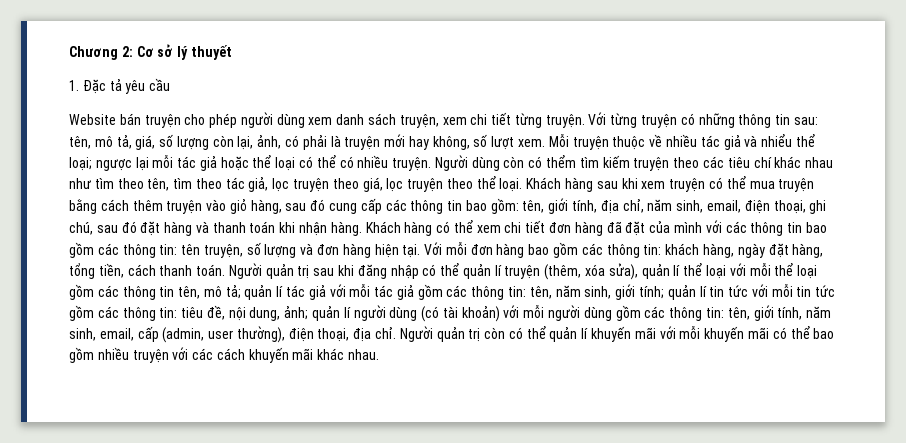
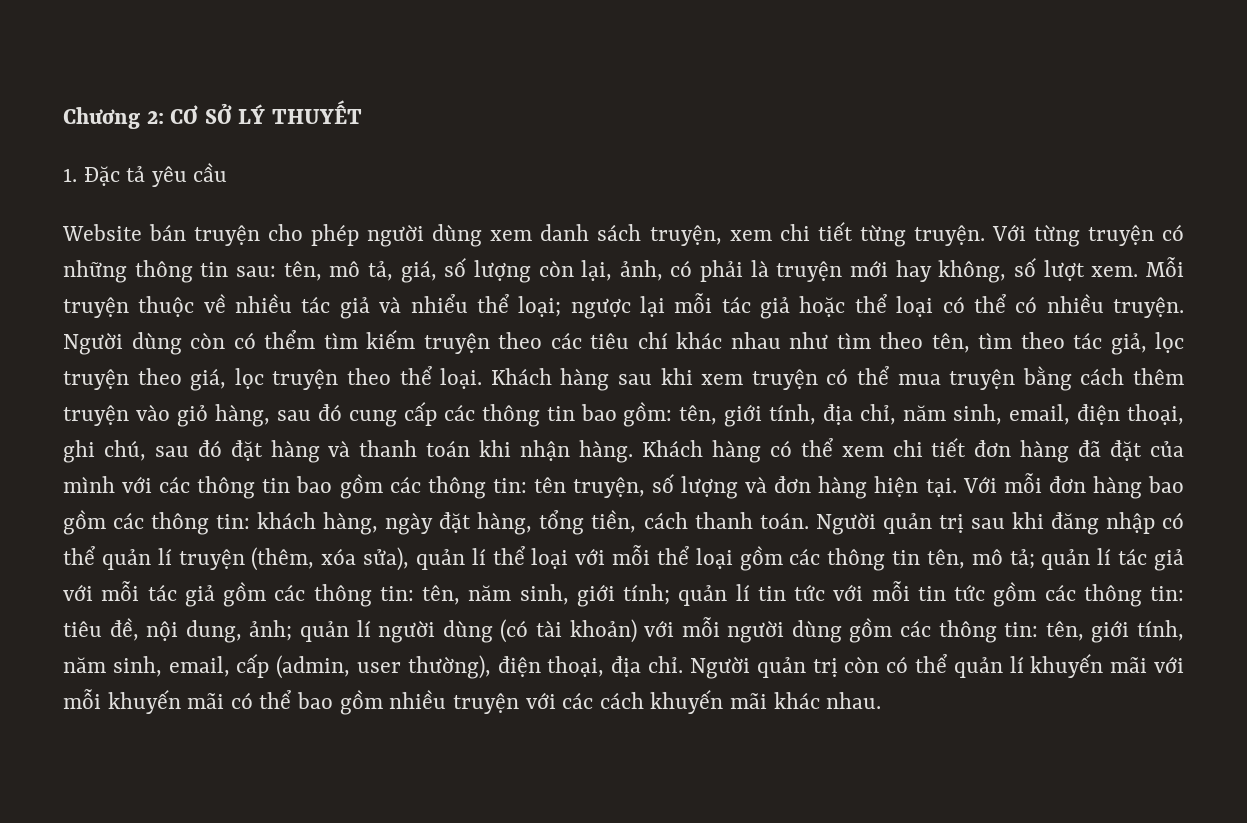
[136,44,232,60] Cơ sở lý thuyết -> [170,100,363,124] CƠ SỞ LÝ THUYẾT

